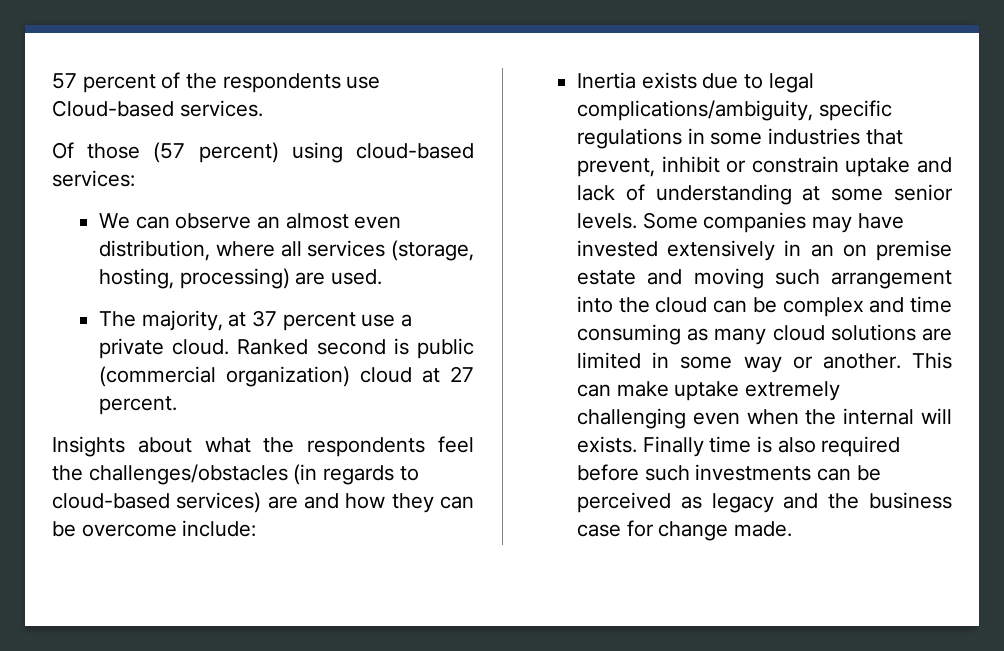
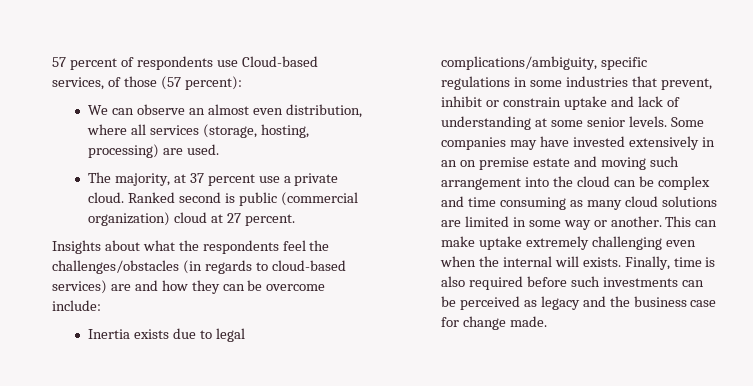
[186,73,218,89] the -> (134, 62) none
[179,100,263,117] [52,142,474,163] [52,170,135,187] services. // Of those (57 percent) using cloud-based services: -> [52,76,242,90] services, of those (57 percent):
[642,436,704,457] Finally -> [624,256,670,270] Finally,

